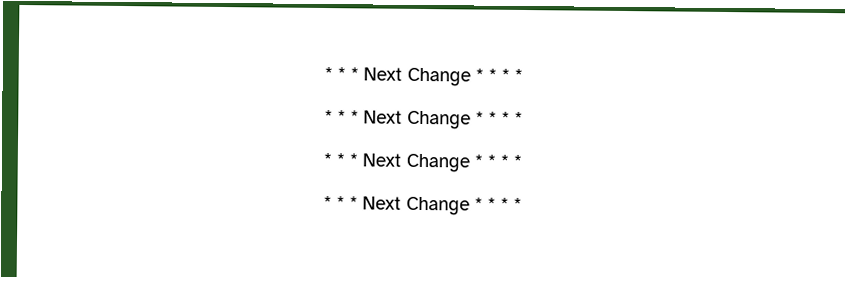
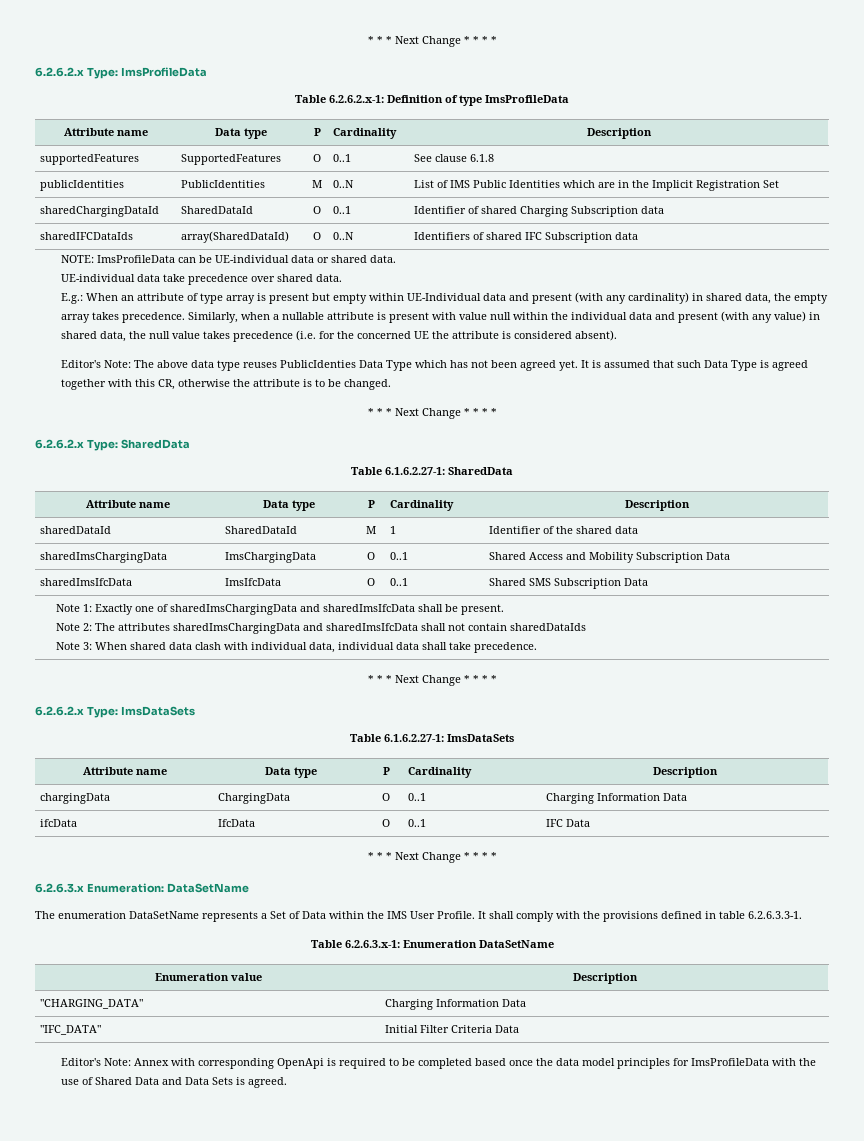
[323,67,524,87] [323,110,524,130] [322,153,523,173] [322,196,523,216] * * * Next Change * * * * // * * * Next Change * * * * // * * * Next Change * * * * // * * * Next Change * * * * -> [367,36,497,47] [35,67,207,79] [295,95,569,106] [64,128,148,136] [215,128,267,139] [313,128,321,136] [333,128,398,139] [587,128,652,139] [40,154,140,165] [181,154,282,165] [313,154,321,162] [333,154,352,162] [414,154,495,162] [40,180,125,191] [181,180,266,188] [312,180,322,188] [333,180,355,188] [414,180,780,191] [40,206,160,217] [181,206,254,214] [313,206,321,214] [333,206,352,214] [414,206,665,217] [40,232,134,240] [181,231,290,243] [313,232,321,240] [333,232,355,240] [414,232,639,243] [60,255,396,263] [60,274,342,285] [60,292,828,304] [60,311,820,323] [60,330,617,342] [60,360,808,371] [60,379,391,390] [367,408,497,419] [35,439,190,451] [351,467,513,475] [86,500,170,508] [262,500,315,511] [367,500,375,508] [390,500,455,511] [624,500,690,511] [40,526,112,534] [225,526,298,534] [366,526,376,534] [390,526,397,534] [489,526,639,534] [40,552,168,563] [225,552,317,563] [367,552,375,560] [390,552,409,560] [489,552,731,563] [40,578,133,586] [225,578,282,586] [367,578,375,586] [390,578,409,586] [489,578,649,589] [55,604,504,615] [55,623,586,634] [55,642,537,653] [367,675,497,686] [35,706,195,718] [350,734,514,742] [82,767,167,775] [265,767,317,778] [382,767,390,775] [408,767,473,778] [653,767,718,778] [40,793,111,804] [218,793,291,804] [382,793,390,801] [408,793,427,801] [546,793,688,804] [40,819,78,827] [218,819,256,827] [382,819,390,827] [408,819,427,827] [546,819,591,827] [367,852,497,863] [35,883,249,893] [35,911,802,922] [310,940,554,948] [154,973,262,981] [572,973,638,984] [40,999,144,1009] [385,999,527,1010] [40,1025,102,1035] [385,1025,520,1033] [60,1058,816,1069] [60,1077,287,1088] * * * Next Change * * * * // 6.2.6.2.x Type: ImsProfileData // Table 6.2.6.2.x-1: Definition of type ImsProfileData // Attribute name | Data type | P | Cardinality | Description // supportedFeatures | SupportedFeatures | O | 0..1 | See clause 6.1.8 // publicIdentities | PublicIdentities | M | 0..N | List of IMS Public Identities which are in the Implicit Registration Set // sharedChargingDataId | SharedDataId | O | 0..1 | Identifier of shared Charging Subscription data // sharedIFCDataIds | array(SharedDataId) | O | 0..N | Identifiers of shared IFC Subscription data // NOTE: ImsProfileData can be UE-individual data or shared data. // UE-individual data take precedence over shared data. // E.g.: When an attribute of type array is present but empty within UE-Individual data and present (with any cardinality) in shared data, the empty array takes precedence. Similarly, when a nullable attribute is present with value null within the individual data and present (with any value) in shared data, the null value takes precedence (i.e. for the concerned UE the attribute is considered absent). // Editor's Note: The above data type reuses PublicIdenties Data Type which has not been agreed yet. It is assumed that such Data Type is agreed together with this CR, otherwise the attribute is to be changed. // * * * Next Change * * * * // 6.2.6.2.x Type: SharedData // Table 6.1.6.2.27-1: SharedData // Attribute name | Data type | P | Cardinality | Description // sharedDataId | SharedDataId | M | 1 | Identifier of the shared data // sharedImsChargingData | ImsChargingData | O | 0..1 | Shared Access and Mobility Subscription Data // sharedImsIfcData | ImsIfcData | O | 0..1 | Shared SMS Subscription Data // Note 1: Exactly one of sharedImsChargingData and sharedImsIfcData shall be present. // Note 2: The attributes sharedImsChargingData and sharedImsIfcData shall not contain sharedDataIds // Note 3: When shared data clash with individual data, individual data shall take precedence. // * * * Next Change * * * * // 6.2.6.2.x Type: ImsDataSets // Table 6.1.6.2.27-1: ImsDataSets // Attribute name | Data type | P | Cardinality | Description // chargingData | ChargingData | O | 0..1 | Charging Information Data // ifcData | IfcData | O | 0..1 | IFC Data // * * * Next Change * * * * // 6.2.6.3.x Enumeration: DataSetName // The enumeration DataSetName represents a Set of Data within the IMS User Profile. It shall comply with the provisions defined in table 6.2.6.3.3-1. // Table 6.2.6.3.x-1: Enumeration DataSetName // Enumeration value | Description // "CHARGING_DATA" | Charging Information Data // "IFC_DATA" | Initial Filter Criteria Data // Editor's Note: Annex with corresponding OpenApi is required to be completed based once the data model principles for ImsProfileData with the use of Shared Data and Data Sets is agreed.

